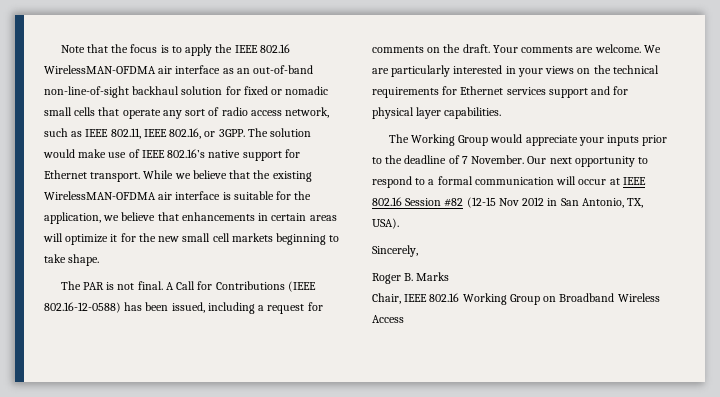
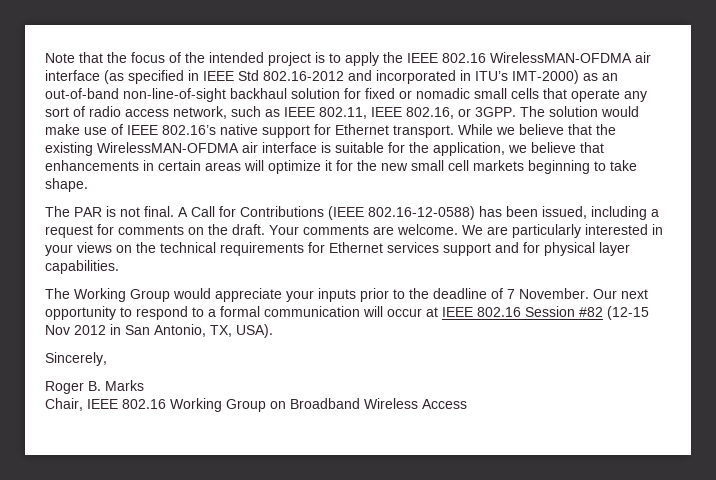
(158, 48) none -> [169,52,311,66] of the intended project
(221, 69) none -> [104,70,579,84] (as specified in IEEE Std 802.16-2012 and incorporated in ITU’s IMT-2000)

